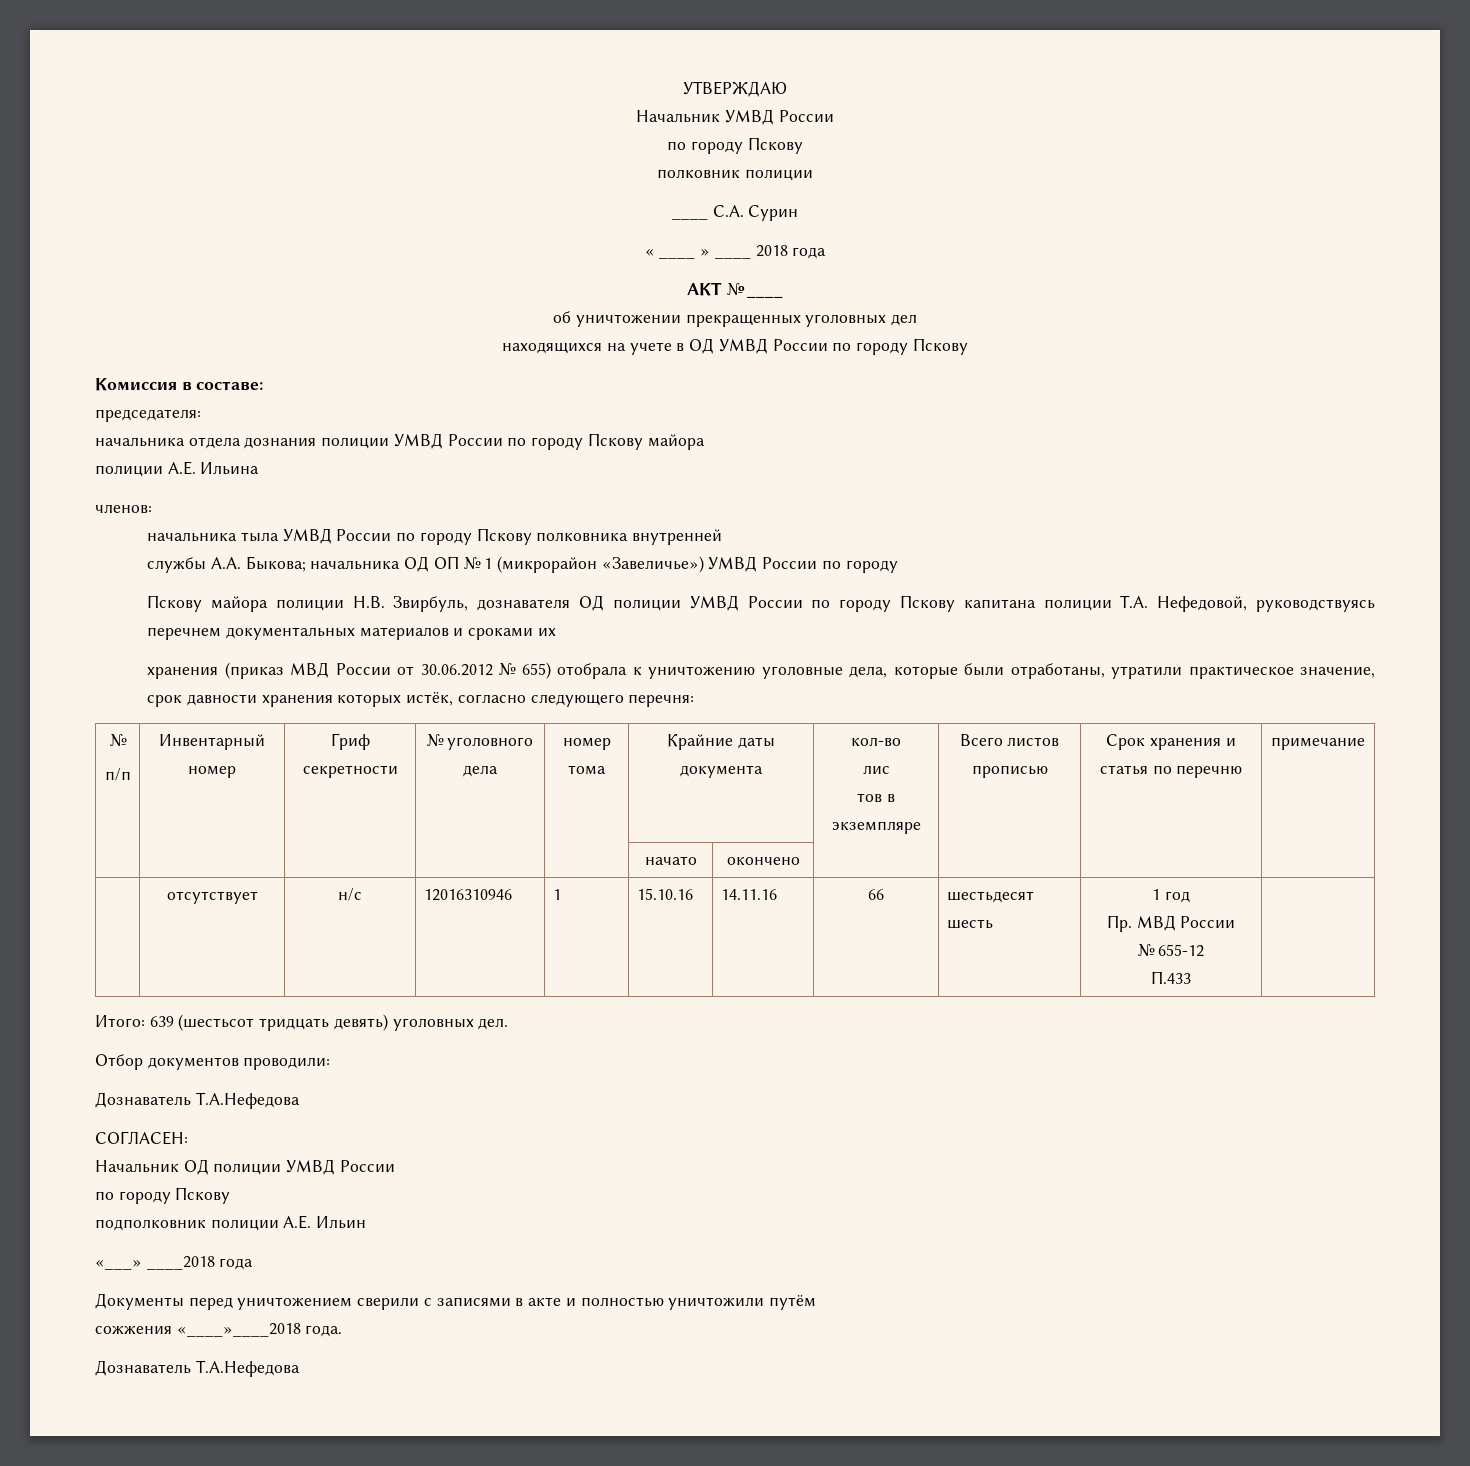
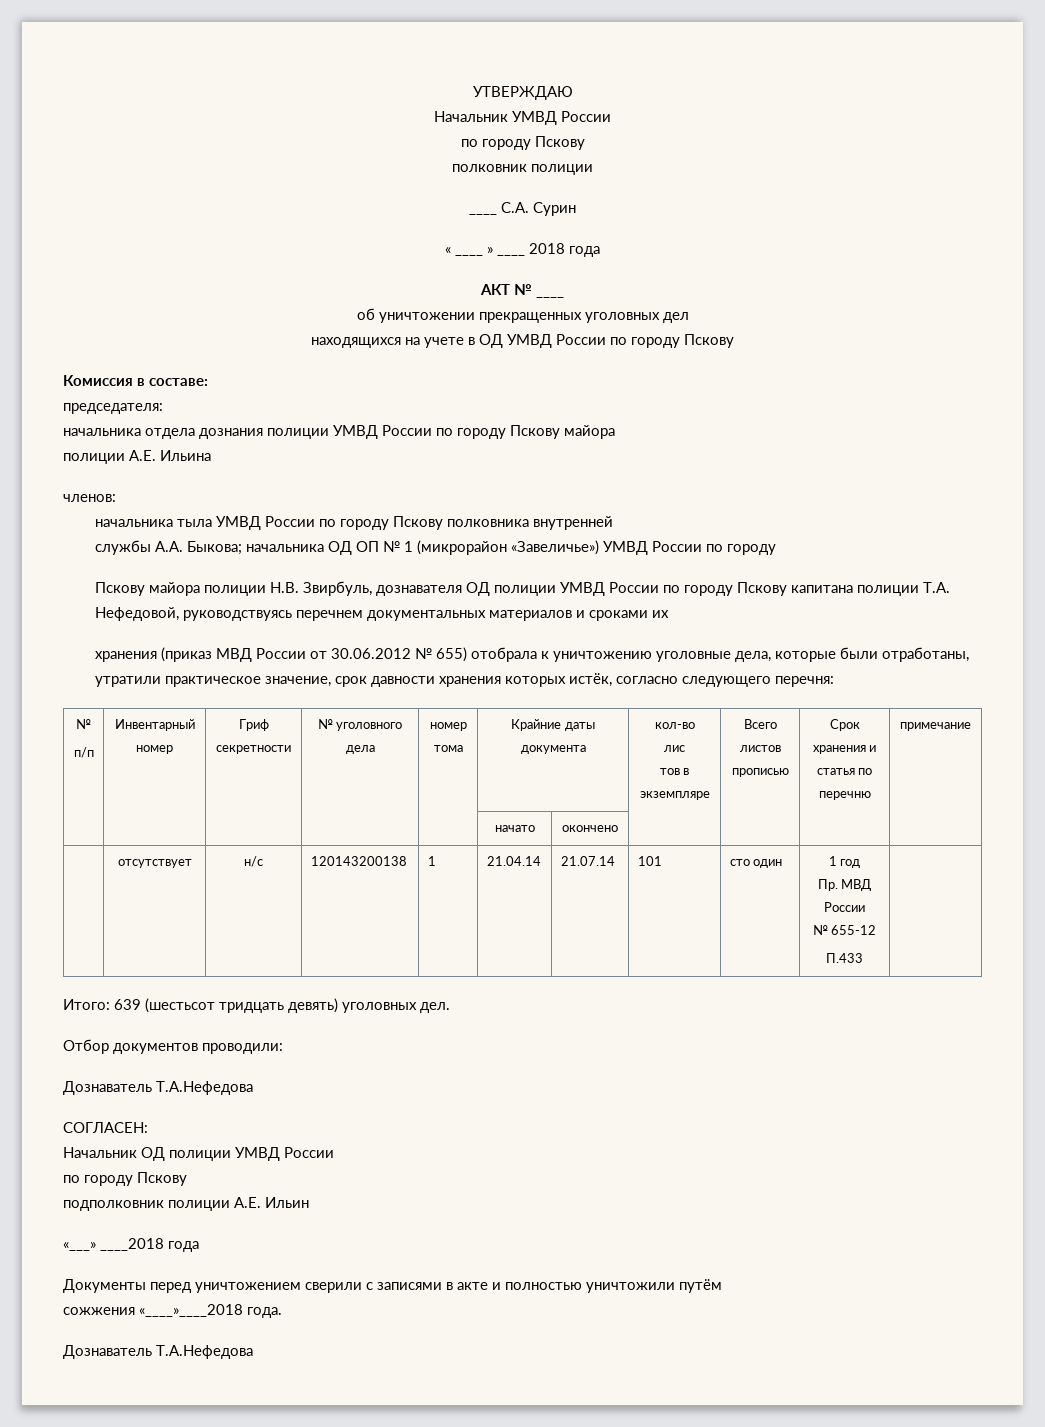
[423,889,512,901] [552,889,561,900] [636,888,693,900] [720,889,777,900] [868,889,884,900] [946,891,1034,903] [946,919,993,929] 12016310946 | 1 | 15.10.16 | 14.11.16 | 66 | шестьдесят шесть -> [310,856,407,866] [427,856,436,866] [486,856,541,866] [560,856,615,866] [637,856,662,866] [729,859,783,868] 120143200138 | 1 | 21.04.14 | 21.07.14 | 101 | сто один

